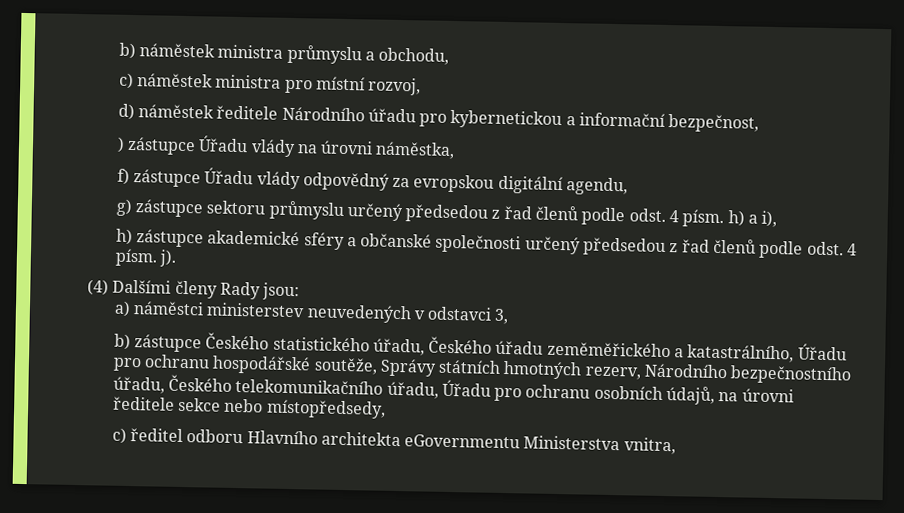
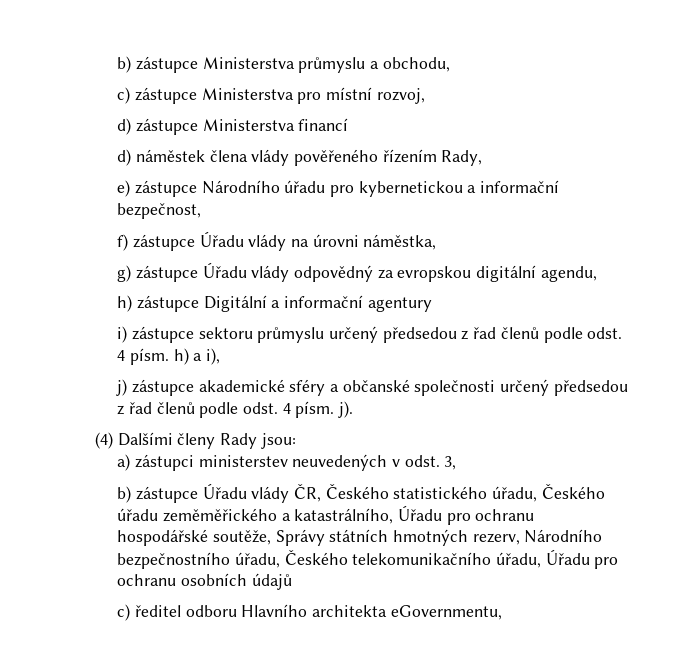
[118,42,284,60] b) náměstek ministra -> [117,56,295,73] b) zástupce Ministerstva
[136,73,282,89] náměstek ministra -> [134,87,294,104] zástupce Ministerstva
[137,104,279,120] náměstek ředitele -> [135,118,349,135] [117,149,483,166] [117,180,197,197] zástupce Ministerstva financí // d) náměstek člena vlády pověřeného řízením Rady, // e) zástupce
[116,136,125,153] ) -> [117,234,129,251] f)
[116,168,130,185] f) -> [117,265,132,282] g)
[115,198,133,217] g) -> [117,295,432,312] [117,326,128,343] h) zástupce Digitální a informační agentury // i)
[115,228,133,246] h) -> [116,379,128,396] j)
[132,301,204,316] náměstci -> [134,454,194,471] zástupci
[427,306,493,321] odstavci -> [404,455,440,467] odst.
(202, 343) none -> [202,483,321,503] Úřadu vlády ČR,
[666,386,794,405] [112,396,386,419] údajů, na úrovni ředitele sekce nebo místopředsedy, -> [251,573,292,590] údajů
[404,434,676,455] eGovernmentu Ministerstva vnitra, -> [390,605,502,620] eGovernmentu,

